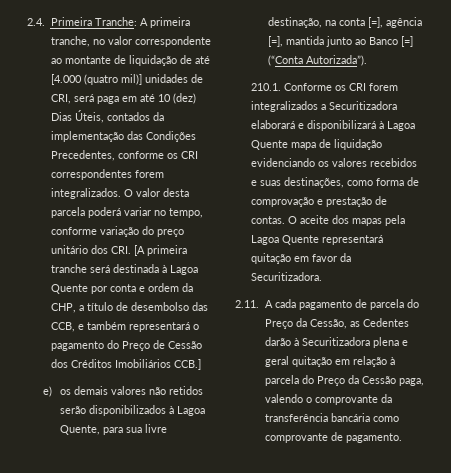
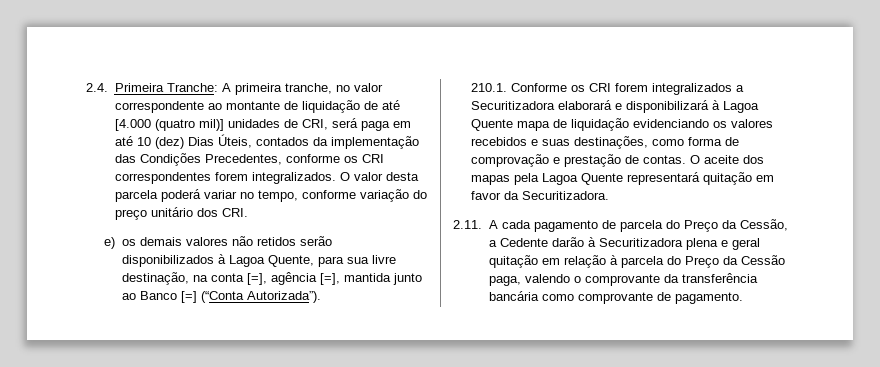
[133,245,187,256] [50,264,198,275] [50,283,193,294] [50,302,208,313] [50,321,199,332] [50,340,202,351] [50,359,201,370] [A primeira tranche será destinada à Lagoa Quente por conta e ordem da CHP, a título de desembolso das CCB, e também representará o pagamento do Preço de Cessão dos Créditos Imobiliários CCB.] -> (248, 212) none
[349,318,409,327] as Cedentes -> [488,238,548,247] a Cedente

